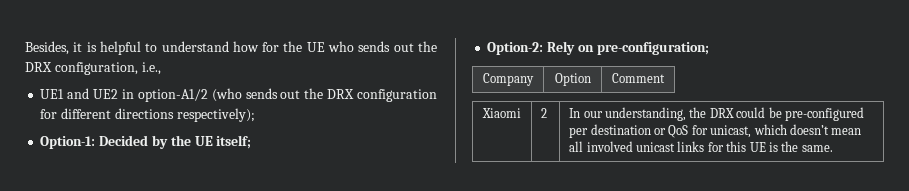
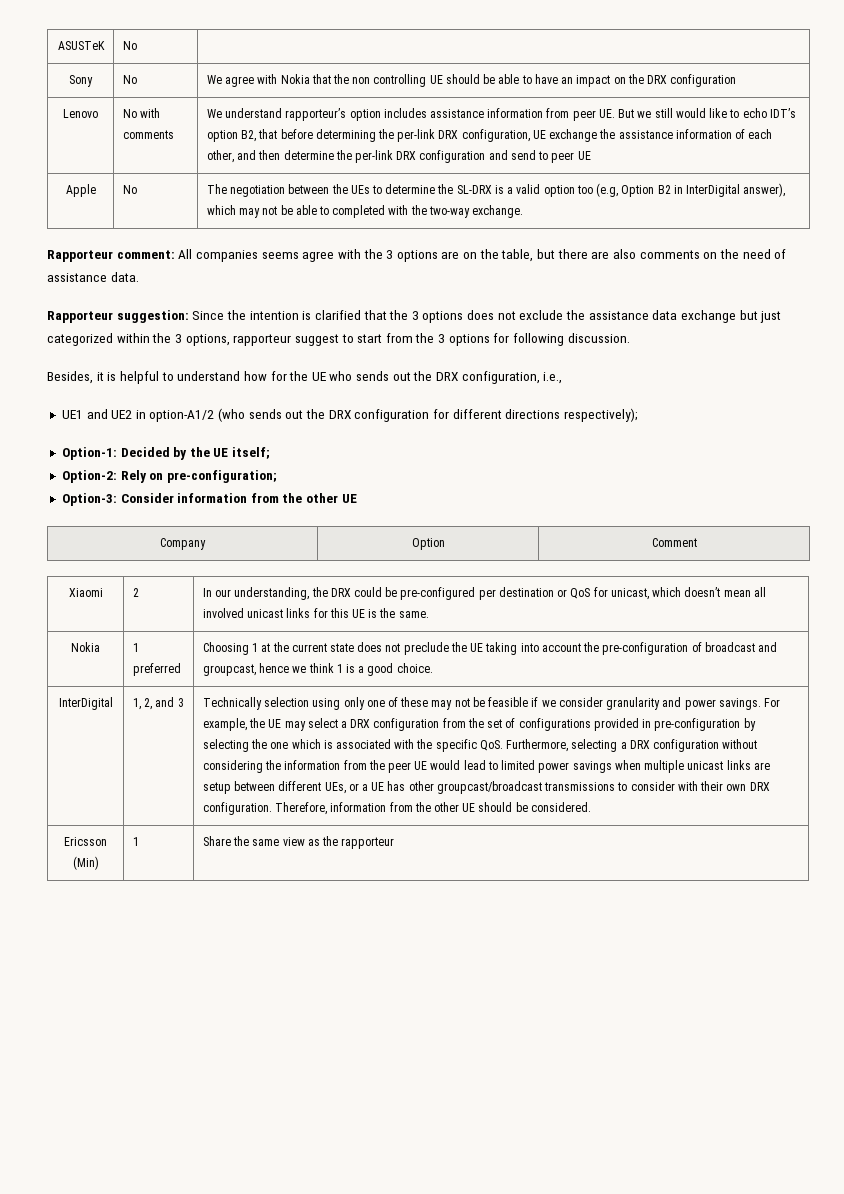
(25, 48) none -> [57,41,105,50] [122,41,137,50] [69,75,93,87] [122,75,137,84] [206,74,737,87] [63,109,98,118] [122,108,161,118] [122,130,174,139] [206,108,796,121] [206,129,773,142] [206,150,591,163] [65,184,96,197] [122,185,137,194] [206,183,786,197] [206,205,524,218] [47,249,787,262] [47,272,139,282] [47,310,782,323] [47,333,630,346] ASUSTeK | No | // Sony | No | We agree with Nokia that the non controlling UE should be able to have an impact on the DRX configuration // Lenovo | No with comments | We understand rapporteur’s option includes assistance information from peer UE. But we still would like to echo IDT’s option B2, that before determining the per-link DRX configuration, UE exchange the assistance information of each other, and then determine the per-link DRX configuration and send to peer UE // Apple | No | The negotiation between the UEs to determine the SL-DRX is a valid option too (e.g, Option B2 in InterDigital answer), which may not be able to completed with the two-way exchange. // Rapporteur comment: All companies seems agree with the 3 options are on the table, but there are also comments on the need of assistance data. // Rapporteur suggestion: Since the intention is clarified that the 3 options does not exclude the assistance data exchange but just categorized within the 3 options, rapporteur suggest to start from the 3 options for following discussion. //
(709, 48) none -> [61,493,357,506] // Option-3: Consider information from the other UE
(833, 148) none -> [71,642,100,652] [132,643,139,652] [132,663,181,676] [202,642,778,655] [202,663,433,676] [58,697,113,710] [132,697,184,710] [202,697,781,710] [202,718,756,731] [202,739,758,752] [202,760,770,773] [202,781,770,794] [202,802,591,815] [64,837,107,846] [72,856,99,870] [132,837,139,846] [202,836,395,849] // Nokia | 1 preferred | Choosing 1 at the current state does not preclude the UE taking into account the pre-configuration of broadcast and groupcast, hence we think 1 is a good choice. // InterDigital | 1, 2, and 3 | Technically selection using only one of these may not be feasible if we consider granularity and power savings. For example, the UE may select a DRX configuration from the set of configurations provided in pre-configuration by selecting the one which is associated with the specific QoS. Furthermore, selecting a DRX configuration without considering the information from the peer UE would lead to limited power savings when multiple unicast links are setup between different UEs, or a UE has other groupcast/broadcast transmissions to consider with their own DRX configuration. Therefore, information from the other UE should be considered. // Ericsson (Min) | 1 | Share the same view as the rapporteur

